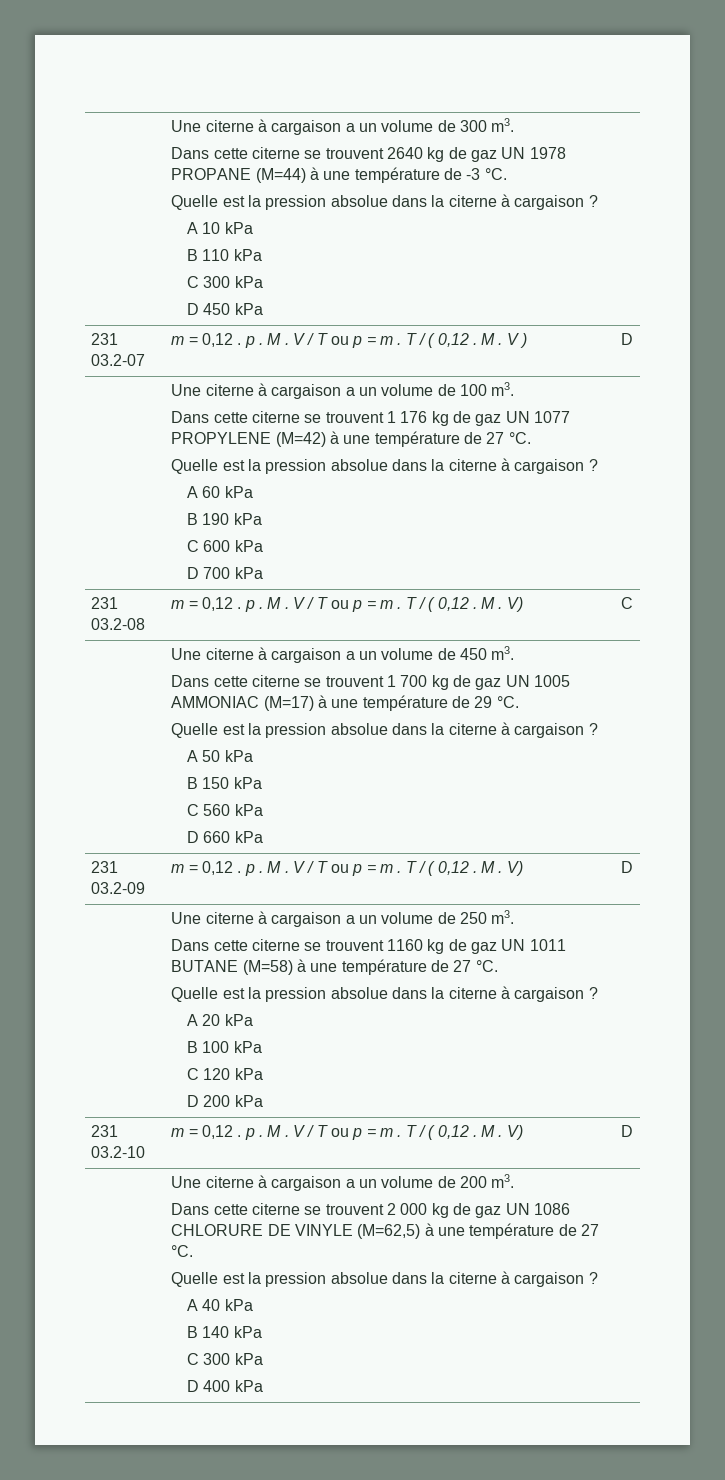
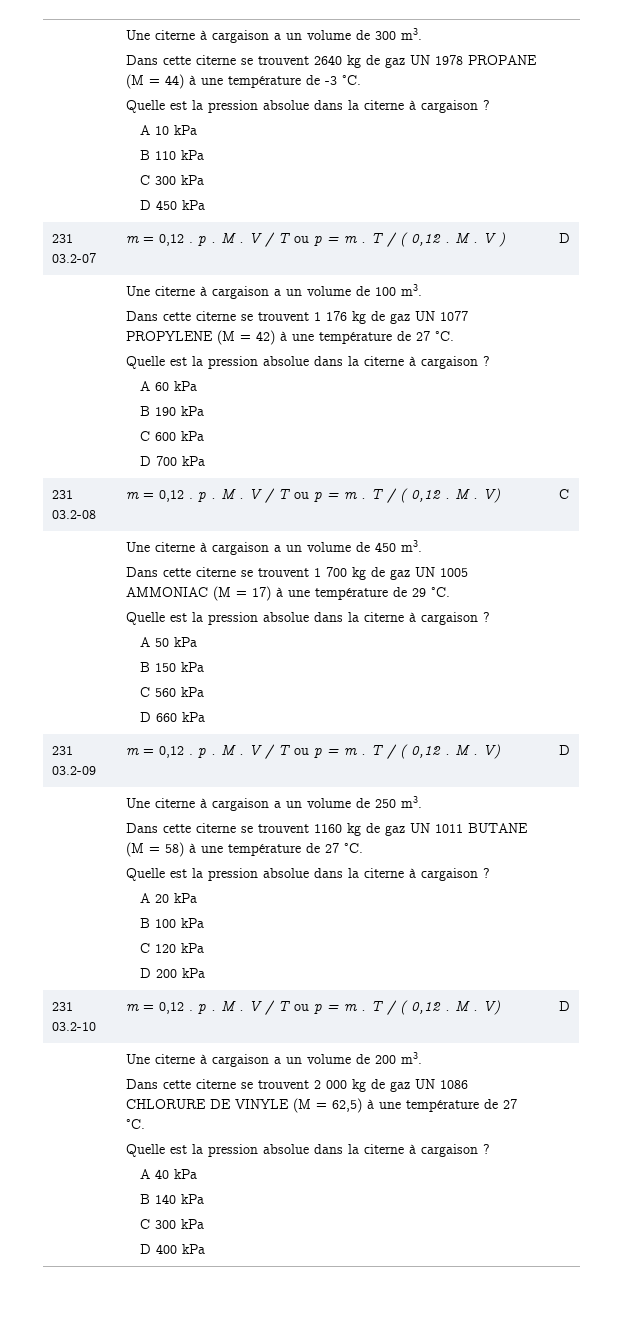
[255,168,306,183] (M=44) -> [126,74,185,89] (M = 44)
[275,432,326,447] (M=42) -> [217,330,276,345] (M = 42)
[263,696,314,711] (M=17) -> [213,586,272,601] (M = 17)
[242,960,293,975] (M=58) -> [126,842,185,857] (M = 58)
[357,1224,421,1239] (M=62,5) -> [293,1098,363,1113] (M = 62,5)

